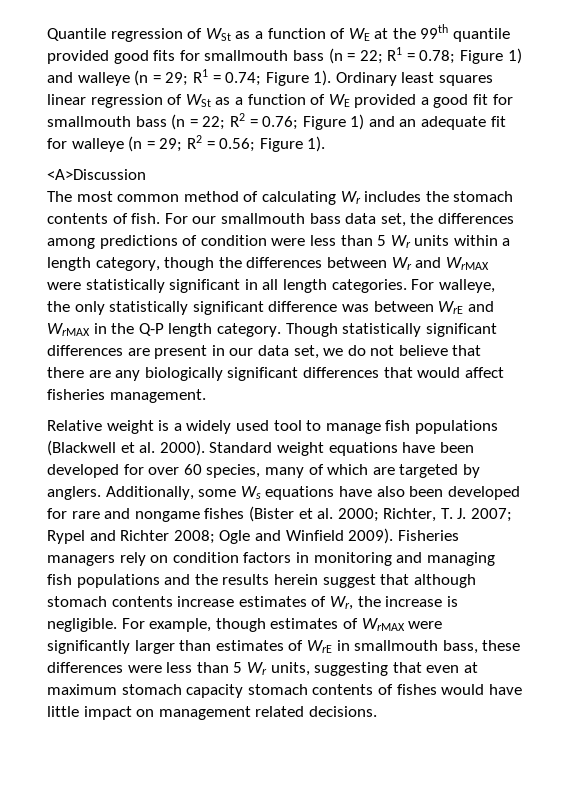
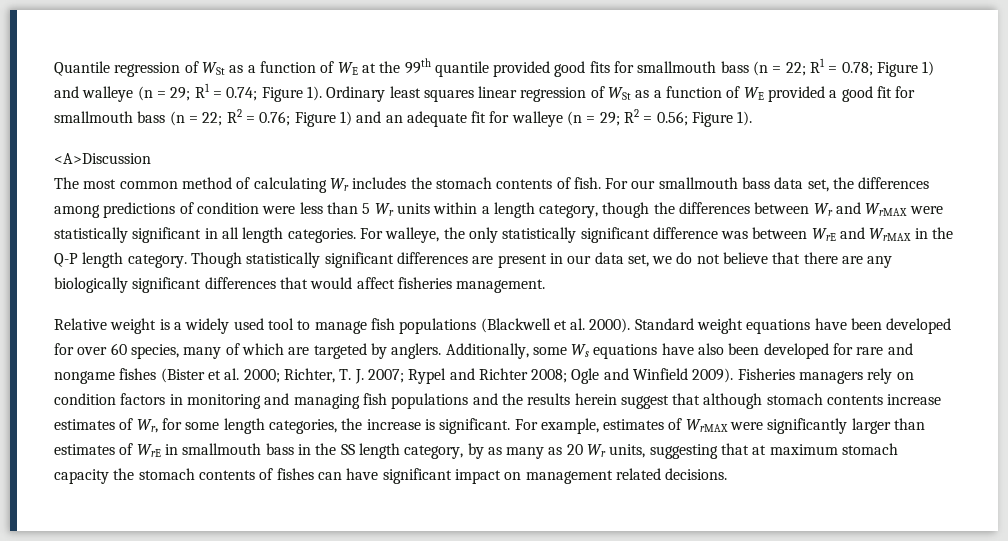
(353, 603) none -> [161,418,337,434] for some length categories,
[47,618,117,632] negligible. -> [439,418,511,434] significant.
[215,618,266,632] though -> (599, 426) none
[442,640,521,654] [47,662,243,673] bass, these differences were less than 5 -> [265,443,583,459] bass in the SS length category, by as many as 20
[426,665,460,673] even -> (750, 449) none
(244, 691) none -> [113,468,135,480] the
[441,684,522,695] [47,706,79,717] would have little -> [317,468,452,484] can have significant

